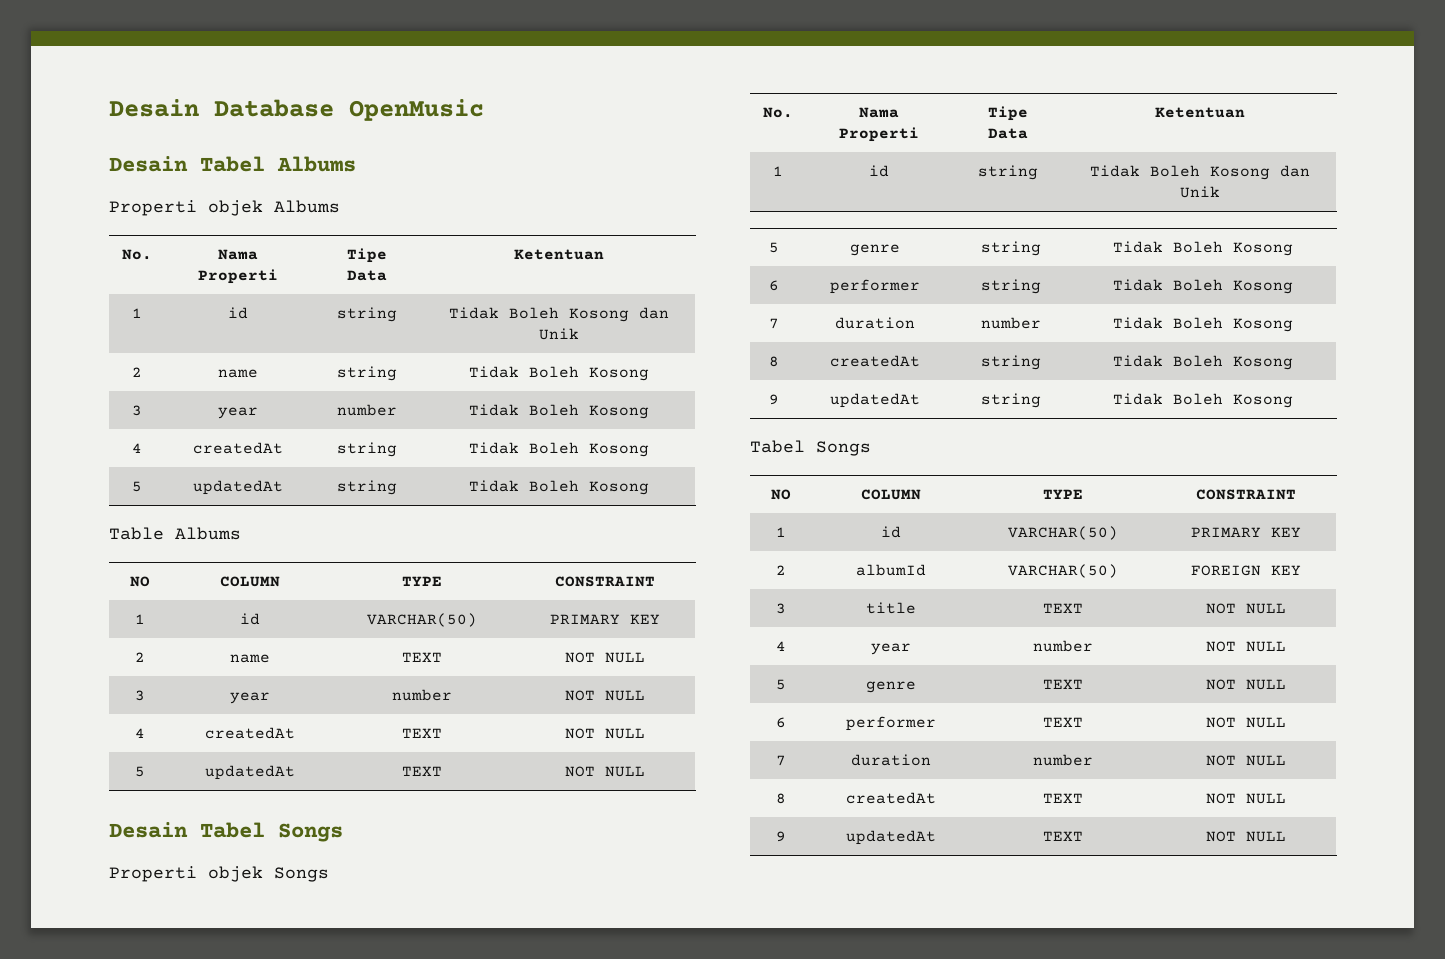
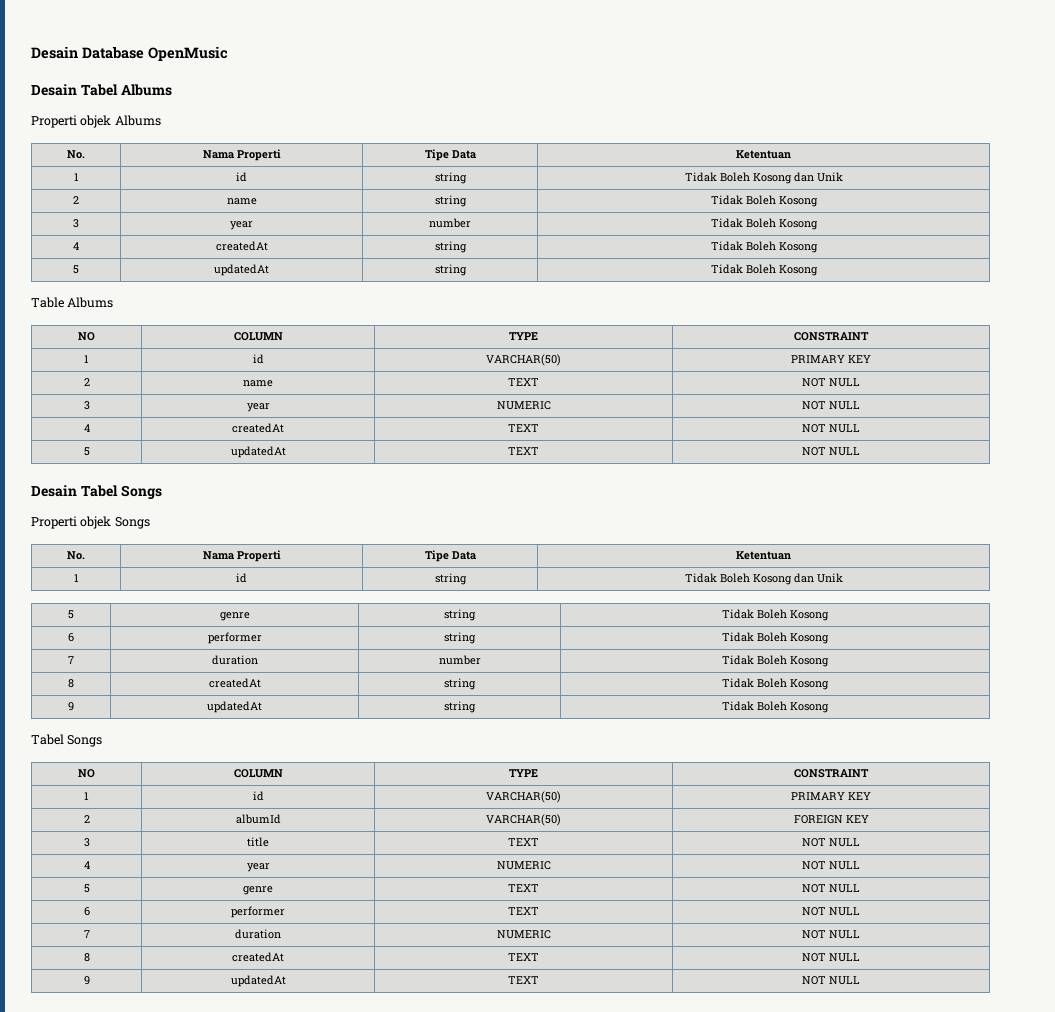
[391,689,452,701] number -> [496,401,551,410] NUMERIC
[1032,640,1093,652] number -> [496,861,551,870] NUMERIC
[1032,754,1093,766] number -> [496,930,551,939] NUMERIC

